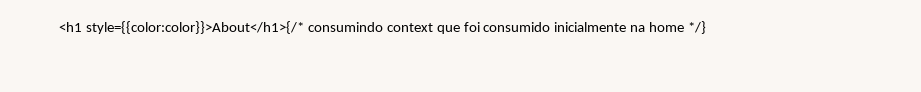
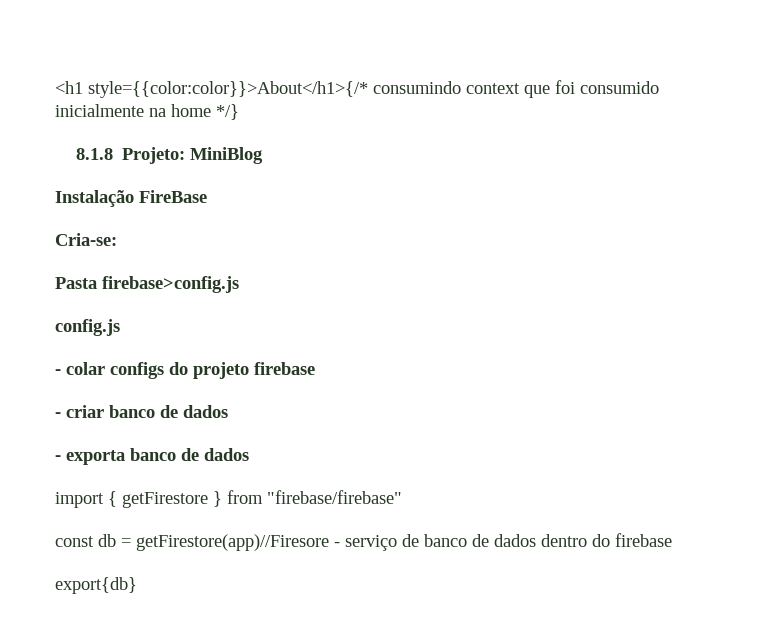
(707, 27) none -> [75,147,263,164] [55,190,207,207] [55,233,117,246] [55,276,239,293] [55,319,120,336] [55,362,315,379] [55,405,228,418] [55,448,249,465] [55,490,402,508] [55,533,672,551] [55,577,137,594] // 8.1.8 Projeto: MiniBlog // Instalação FireBase // Cria-se: // Pasta firebase>config.js // config.js // - colar configs do projeto firebase // - criar banco de dados // - exporta banco de dados // import { getFirestore } from "firebase/firebase" // const db = getFirestore(app)//Firesore - serviço de banco de dados dentro do firebase // export{db}

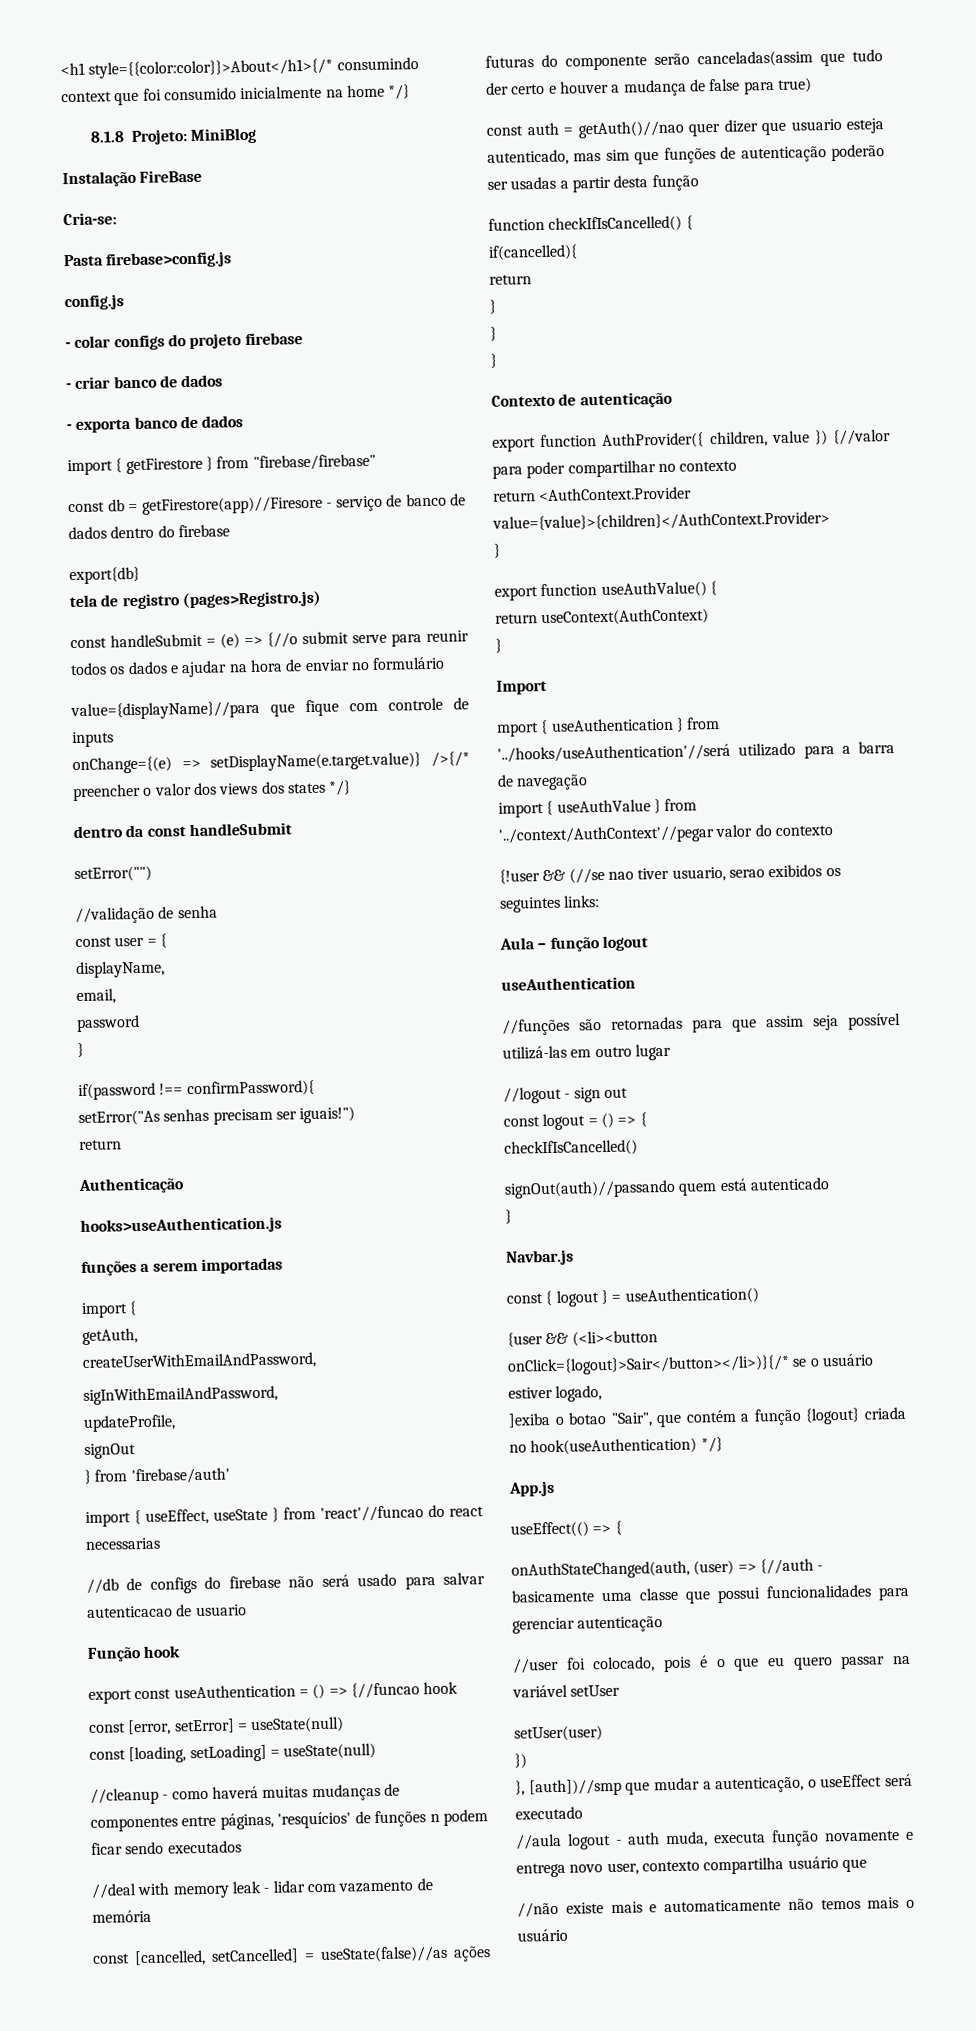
(137, 585) none -> [69,590,321,610] [70,630,469,649] [70,656,446,678] [70,697,469,721] [72,731,114,748] [72,751,471,775] [72,780,352,802] [73,822,292,839] [74,865,152,883] [75,905,218,925] [75,933,167,948] [76,960,165,979] [76,988,116,1005] [76,1014,140,1033] [77,1042,84,1058] [78,1079,315,1101] [78,1106,356,1127] [79,1139,122,1151] [78,1177,184,1195] [80,1216,282,1235] [81,1257,283,1276] [81,1301,138,1318] [82,1328,138,1345] [82,1351,316,1371] [83,1385,278,1405] [83,1414,176,1432] [84,1443,136,1459] [84,1467,230,1485] [85,1504,484,1527] [85,1537,161,1550] [86,1572,486,1594] [87,1604,247,1618] [87,1645,181,1662] [88,1681,459,1704] [89,1716,345,1736] [89,1743,377,1764] [90,1783,400,1805] [90,1809,489,1832] [91,1840,242,1855] [91,1878,433,1899] [92,1909,152,1923] [92,1945,491,1967] [485,49,883,71] [486,77,812,97] [486,118,884,139] [487,144,885,166] [487,174,699,193] [488,215,693,233] [488,244,578,261] [489,274,532,285] [489,299,496,314] [490,326,497,341] [490,353,497,368] [491,391,673,409] [492,429,891,452] [492,460,738,479] [493,486,693,502] [492,511,830,532] [493,543,501,558] [494,581,717,601] [495,608,710,627] [495,638,502,653] [496,679,547,695] [496,716,721,737] [497,741,895,763] [497,774,589,791] [498,798,698,818] [498,824,833,845] [499,864,841,884] [499,895,601,913] [499,935,648,952] [501,976,636,991] [502,1012,901,1036] [502,1043,671,1061] [503,1086,628,1104] [503,1112,647,1131] [504,1139,638,1157] [504,1177,830,1199] [505,1209,512,1224] [506,1249,574,1266] [506,1287,759,1307] [507,1330,658,1347] [507,1353,874,1376] [508,1385,603,1402] [508,1406,906,1428] [509,1437,723,1456] [508,1480,555,1497] [510,1520,622,1538] [511,1558,824,1580] [511,1584,910,1604] [512,1616,664,1634] [513,1655,911,1674] [512,1684,621,1698] [514,1725,603,1742] [514,1753,527,1769] [515,1773,913,1797] [515,1806,583,1820] [516,1829,914,1850] [516,1856,867,1878] [517,1897,915,1918] [517,1928,568,1942] // tela de registro (pages>Registro.js) // const handleSubmit = (e) => {//o submit serve para reunir todos os dados e ajudar na hora de enviar no formulário // value={displayName}//para que fique com controle de inputs // onChange={(e) => setDisplayName(e.target.value)} />{/* preencher o valor dos views dos states */} // dentro da const handleSubmit // setError("") // //validação de senha // const user = { // displayName, // email, // password // } // if(password !== confirmPassword){ // setError("As senhas precisam ser iguais!") // return // Authenticação // hooks>useAuthentication.js // funções a serem importadas // import { // getAuth, // createUserWithEmailAndPassword, // sigInWithEmailAndPassword, // updateProfile, // signOut // } from 'firebase/auth' // import { useEffect, useState } from 'react'//funcao do react necessarias // //db de configs do firebase não será usado para salvar autenticacao de usuario // Função hook // export const useAuthentication = () => {//funcao hook // const [error, setError] = useState(null) // const [loading, setLoading] = useState(null) // //cleanup - como haverá muitas mudanças de componentes entre páginas, 'resquícios' de funções n podem ficar sendo executados // //deal with memory leak - lidar com vazamento de memória // const [cancelled, setCancelled] = useState(false)//as ações futuras do componente serão canceladas(assim que tudo der certo e houver a mudança de false para true) // const auth = getAuth()//nao quer dizer que usuario esteja autenticado, mas sim que funções de autenticação poderão ser usadas a partir desta função // function checkIfIsCancelled() { // if(cancelled){ // return // } // } // } // Contexto de autenticação // export function AuthProvider({ children, value }) {//valor para poder compartilhar no contexto // return <AuthContext.Provider value={value}>{children}</AuthContext.Provider> // } // export function useAuthValue() { // return useContext(AuthContext) // } // Import // mport { useAuthentication } from '../hooks/useAuthentication'//será utilizado para a barra de navegação // import { useAuthValue } from '../context/AuthContext'//pegar valor do contexto // {!user && (//se nao tiver usuario, serao exibidos os seguintes links: // Aula – função logout // useAuthentication // //funções são retornadas para que assim seja possível utilizá-las em outro lugar // //logout - sign out // const logout = () => { // checkIfIsCancelled() // signOut(auth)//passando quem está autenticado // } // Navbar.js // const { logout } = useAuthentication() // {user && (<li><button onClick={logout}>Sair</button></li>)}{/* se o usuário estiver logado, // ]exiba o botao "Sair", que contém a função {logout} criada no hook(useAuthentication) */} // App.js // useEffect(() => { // onAuthStateChanged(auth, (user) => {//auth - basicamente uma classe que possui funcionalidades para gerenciar autenticação // //user foi colocado, pois é o que eu quero passar na variável setUser // setUser(user) // }) // }, [auth])//smp que mudar a autenticação, o useEffect será executado // //aula logout - auth muda, executa função novamente e entrega novo user, contexto compartilha usuário que // //não existe mais e automaticamente não temos mais o usuário

